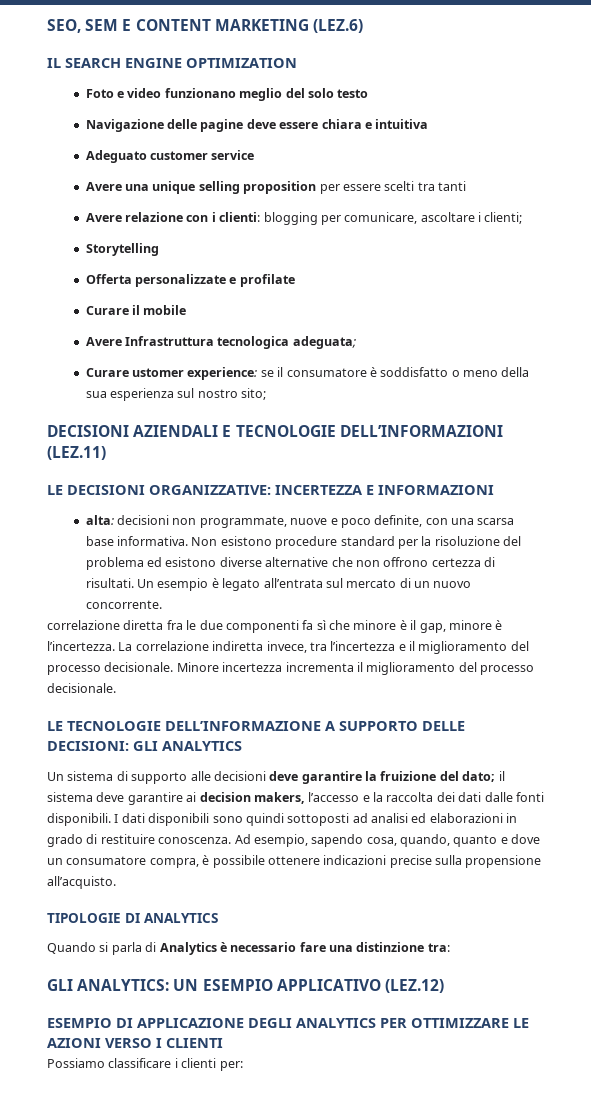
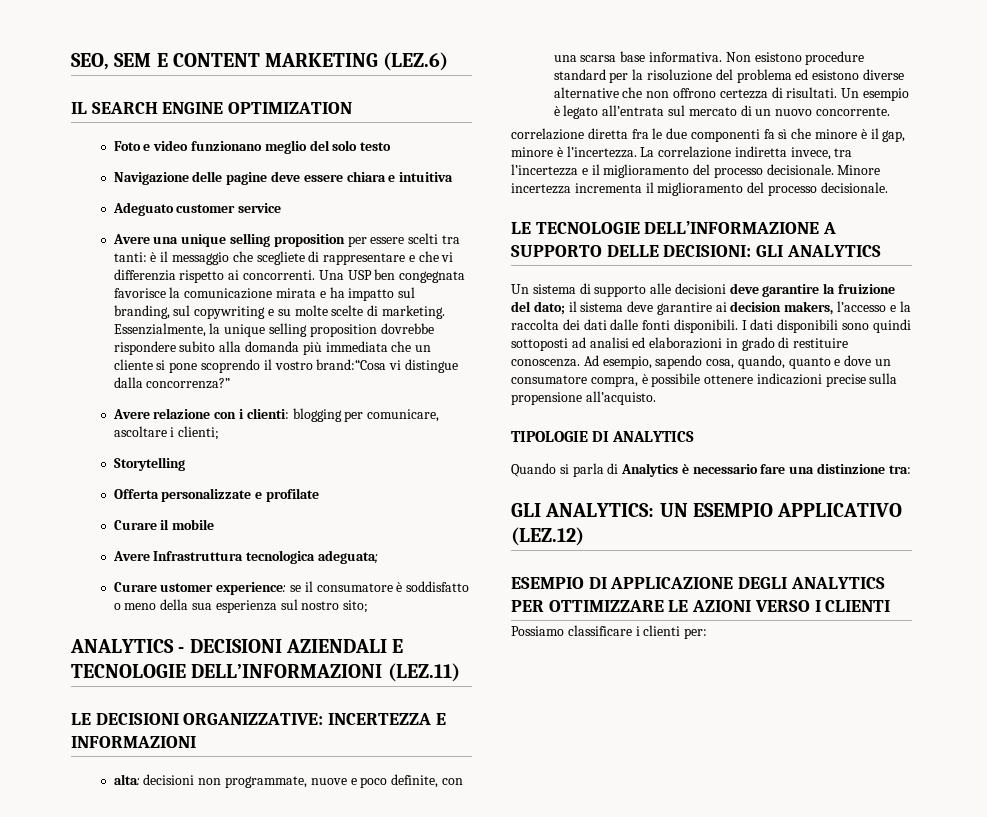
[438,181,467,191] tanti -> [113,251,454,265] [113,269,466,283] [113,287,416,301] [113,305,445,319] [113,323,434,337] [113,341,432,355] [113,359,458,373] [113,377,231,389] tanti: è il messaggio che scegliete di rappresentare e che vi differenzia rispetto ai concorrenti. Una USP ben congegnata favorisce la comunicazione mirata e ha impatto sul branding, sul copywriting e su molte scelte di marketing. Essenzialmente, la unique selling proposition dovrebbe rispondere subito alla domanda più immediata che un cliente si pone scoprendo il vostro brand:“Cosa vi distingue dalla concorrenza?”
(267, 394) none -> [70,639,185,653] ANALYTICS -

